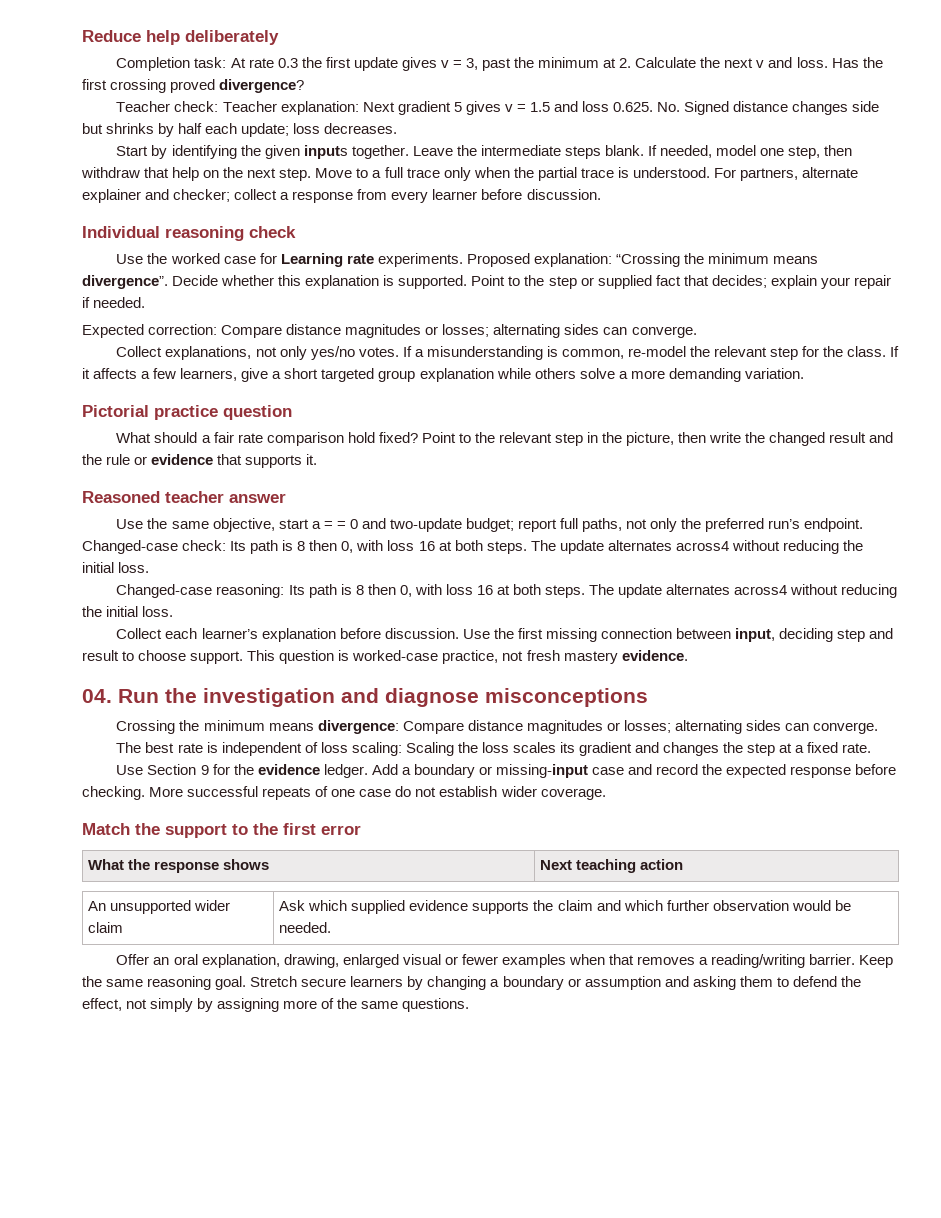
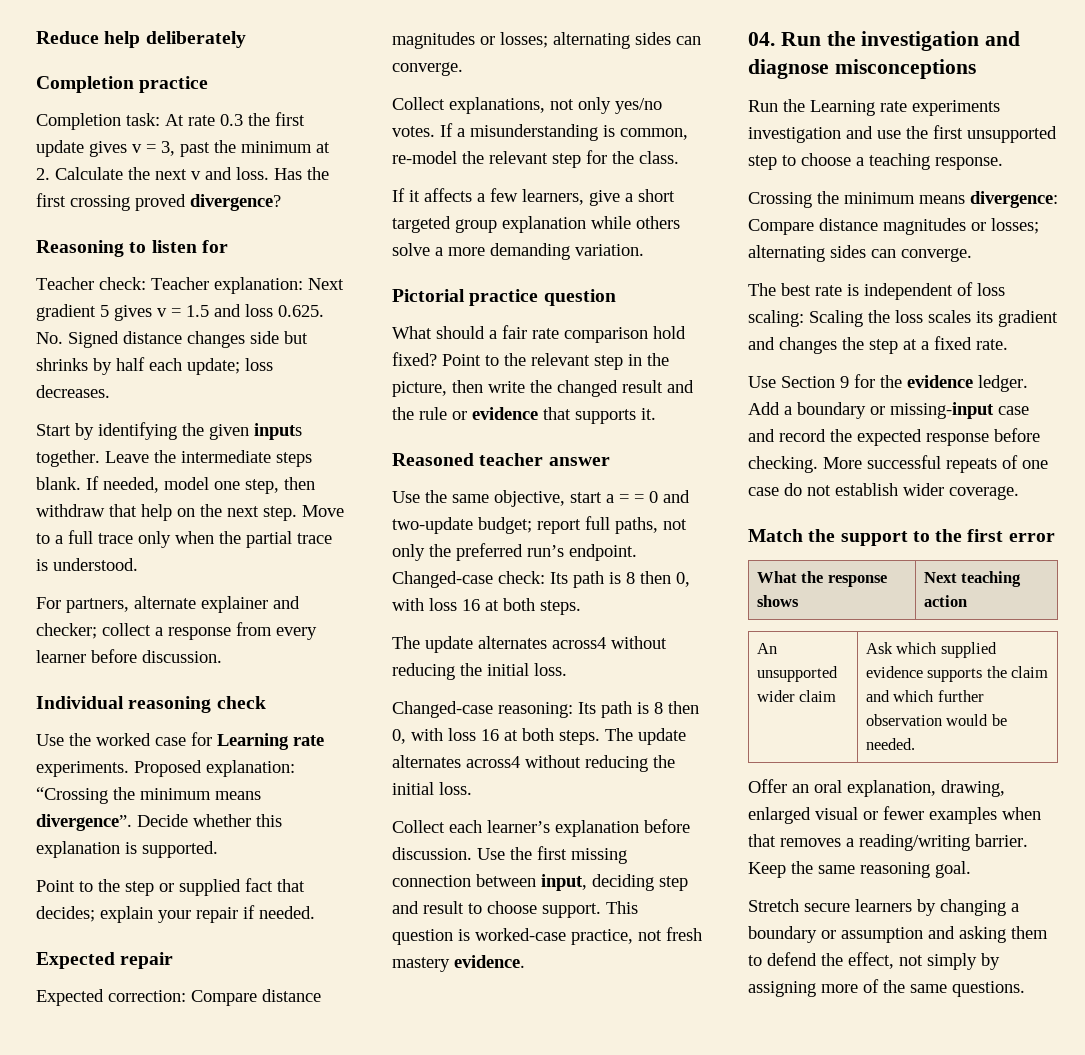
(279, 37) none -> [36,76,209,93] // Completion practice
(305, 86) none -> [36,240,228,257] // Reasoning to listen for
(710, 172) none -> (138, 564) //
(468, 282) none -> (218, 849) //
(146, 302) none -> [36,952,174,969] // Expected repair
(887, 351) none -> (679, 157) //
(527, 547) none -> (581, 607) //
(648, 697) none -> [748,99,1000,116] [748,125,1057,143] [748,153,1003,170] // Run the Learning rate experiments investigation and use the first unsupported step to choose a teaching response.
(247, 983) none -> (971, 869) //

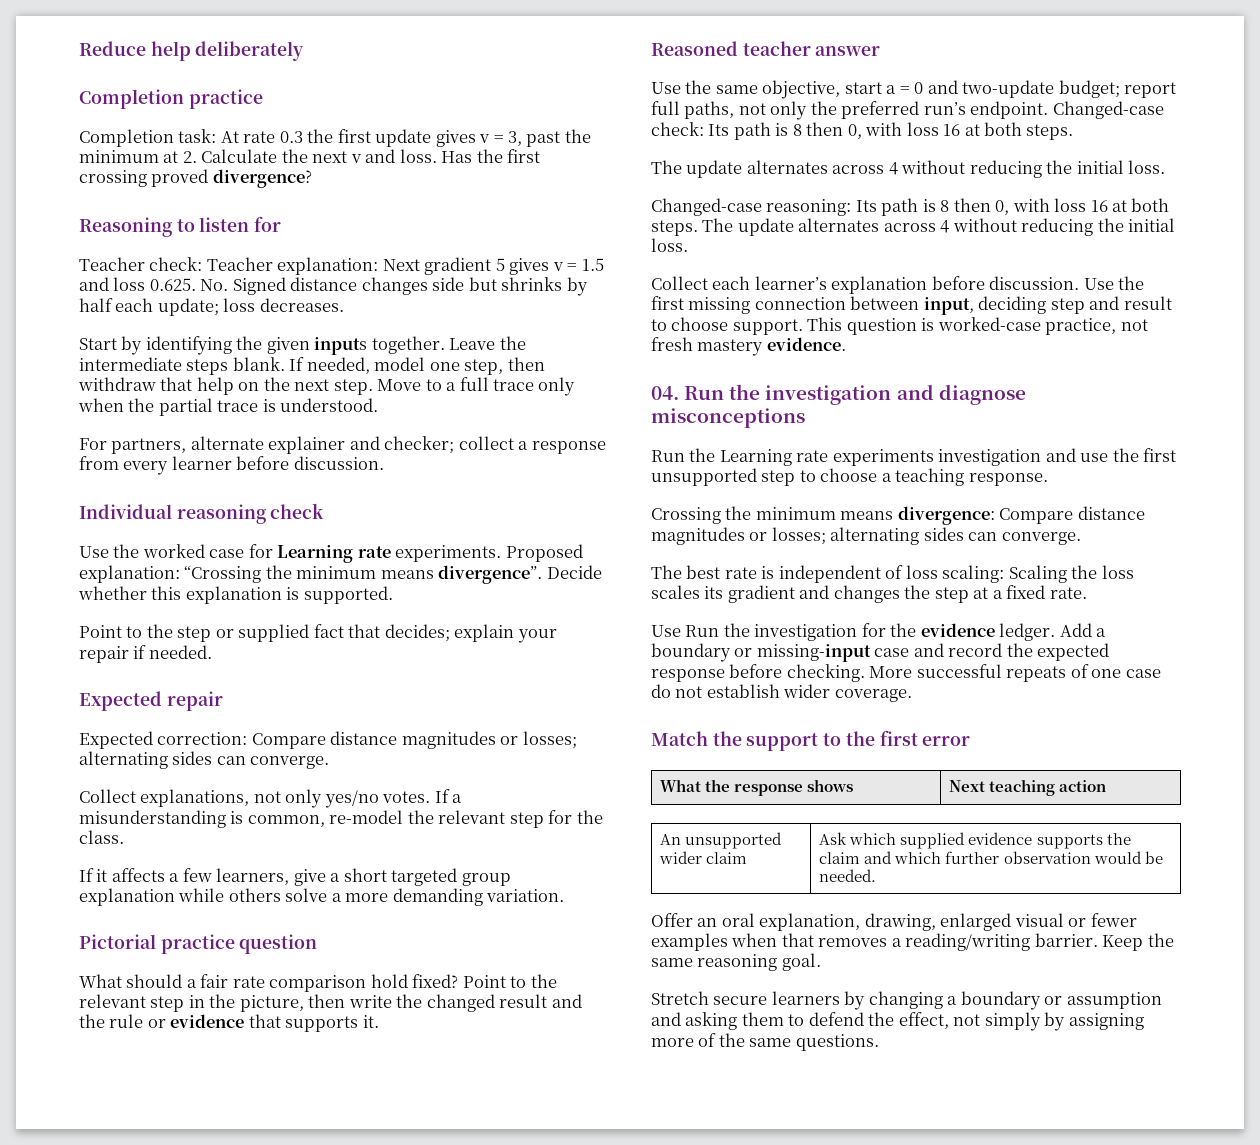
[634,494,644,503] = -> (910, 90) none
[552,637,606,649] across4 -> [832,162,898,175] across 4
[466,756,520,768] across4 -> [883,220,950,233] across 4
[781,376,849,388] Section 9 -> [685,623,858,641] Run the investigation

